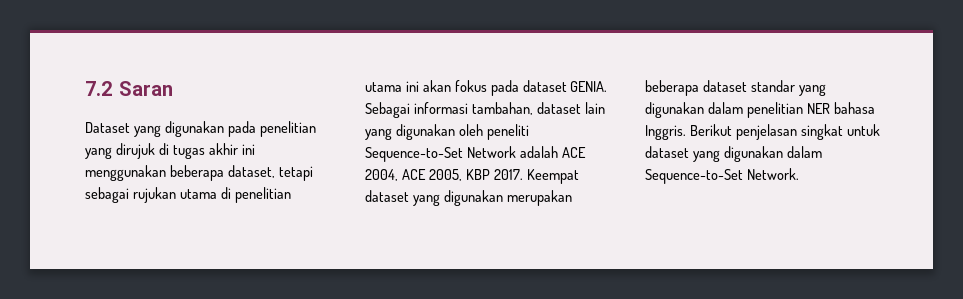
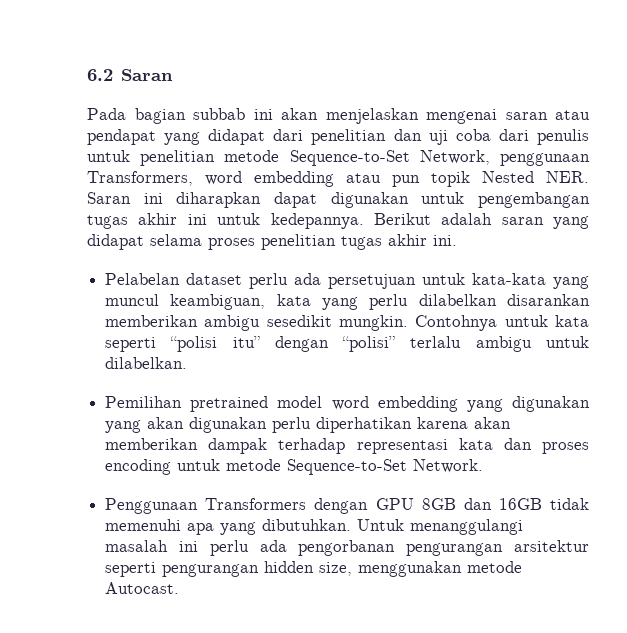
[85,81,112,96] 7.2 -> [87,69,113,81] 6.2
[85,121,316,137] [85,143,255,159] [85,165,313,181] [85,187,291,203] [365,80,608,96] [365,102,605,118] [365,124,529,140] [365,146,586,162] [365,169,579,184] [365,190,572,206] [645,80,826,96] [645,102,875,118] [645,124,880,140] [645,146,822,162] [645,168,799,184] Dataset yang digunakan pada penelitian yang dirujuk di tugas akhir ini menggunakan beberapa dataset, tetapi sebagai rujukan utama di penelitian utama ini akan fokus pada dataset GENIA. Sebagai informasi tambahan, dataset lain yang digunakan oleh peneliti Sequence-to-Set Network adalah ACE 2004, ACE 2005, KBP 2017. Keempat dataset yang digunakan merupakan beberapa dataset standar yang digunakan dalam penelitian NER bahasa Inggris. Berikut penjelasan singkat untuk dataset yang digunakan dalam Sequence-to-Set Network. -> [87,108,590,124] [87,129,589,145] [87,150,590,166] [87,171,589,187] [87,192,590,208] [87,213,589,229] [87,234,457,250] [105,273,589,289] [105,294,590,310] [105,315,589,331] [105,336,589,352] [105,357,188,369] [105,396,590,412] [105,417,512,433] [105,438,589,454] [105,459,484,475] [105,498,589,514] [105,519,524,535] [105,540,589,556] [105,561,523,577] [105,582,180,594] Pada bagian subbab ini akan menjelaskan mengenai saran atau pendapat yang didapat dari penelitian dan uji coba dari penulis untuk penelitian metode Sequence-to-Set Network, penggunaan Transformers, word embedding atau pun topik Nested NER. Saran ini diharapkan dapat digunakan untuk pengembangan tugas akhir ini untuk kedepannya. Berikut adalah saran yang didapat selama proses penelitian tugas akhir ini. // Pelabelan dataset perlu ada persetujuan untuk kata-kata yang muncul keambiguan, kata yang perlu dilabelkan disarankan memberikan ambigu sesedikit mungkin. Contohnya untuk kata seperti “polisi itu” dengan “polisi” terlalu ambigu untuk dilabelkan. // Pemilihan pretrained model word embedding yang digunakan yang akan digunakan perlu diperhatikan karena akan memberikan dampak terhadap representasi kata dan proses encoding untuk metode Sequence-to-Set Network. // Penggunaan Transformers dengan GPU 8GB dan 16GB tidak memenuhi apa yang dibutuhkan. Untuk menanggulangi masalah ini perlu ada pengorbanan pengurangan arsitektur seperti pengurangan hidden size, menggunakan metode Autocast.

